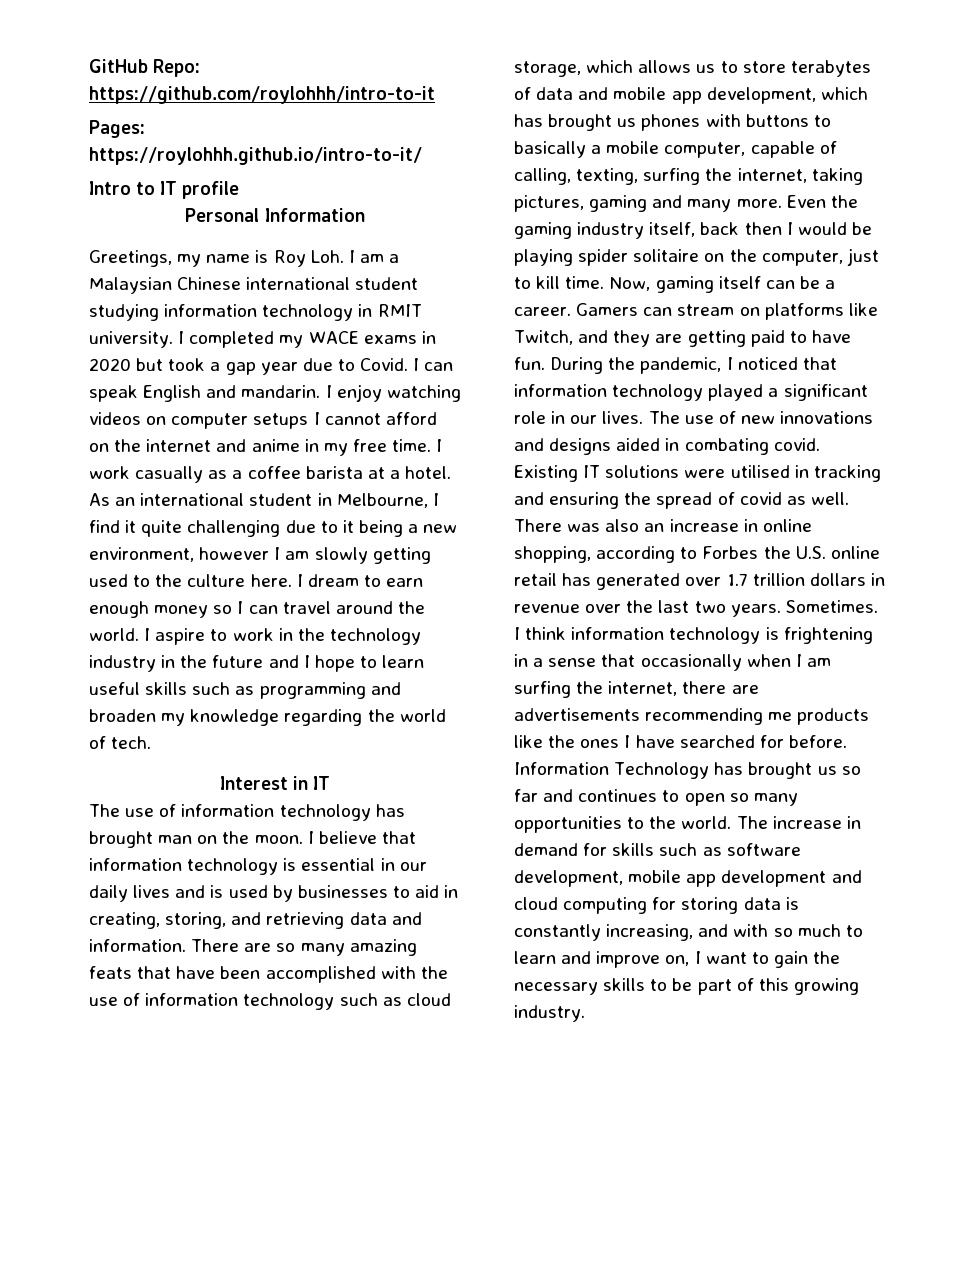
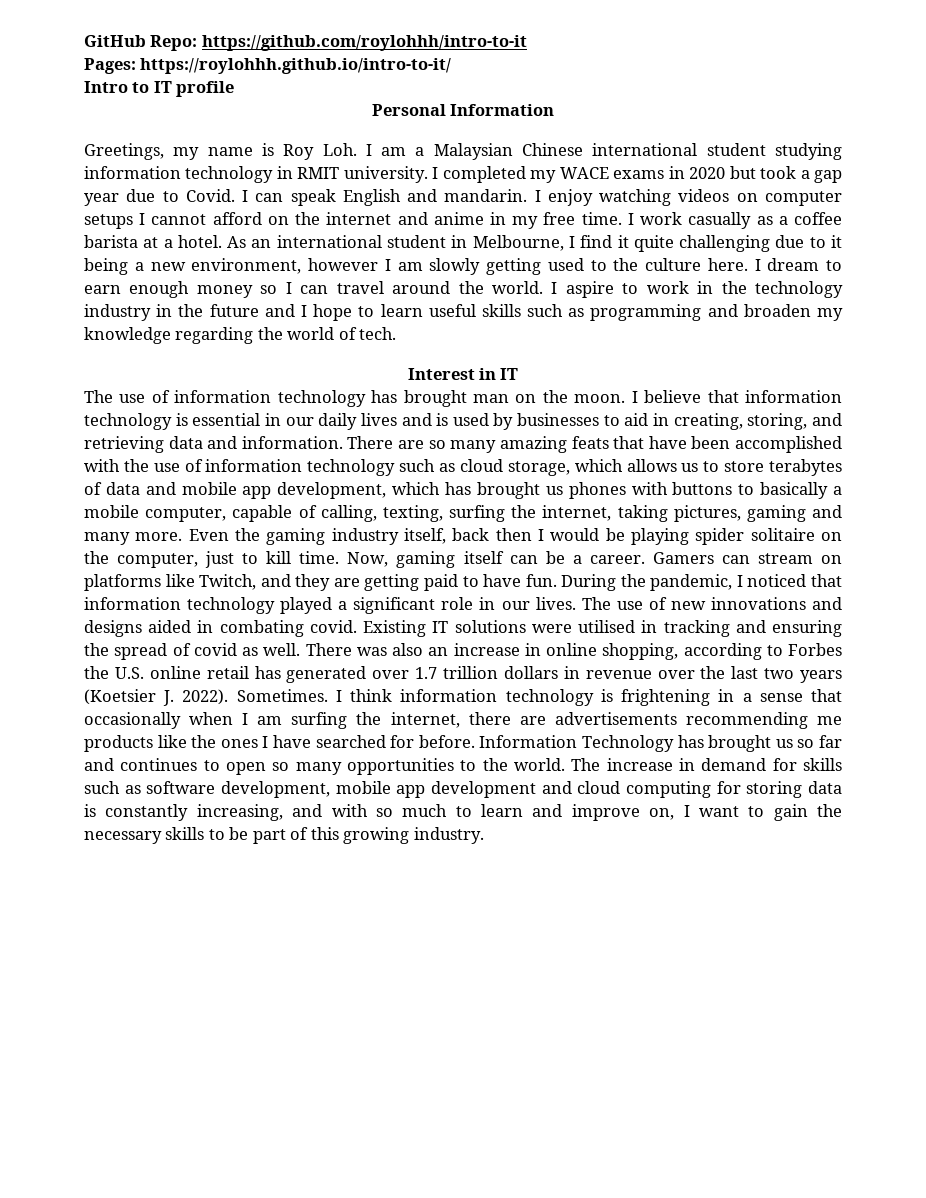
[730,604,781,617] years. -> [800,670,842,683] [84,689,229,706] years (Koetsier J. 2022).

